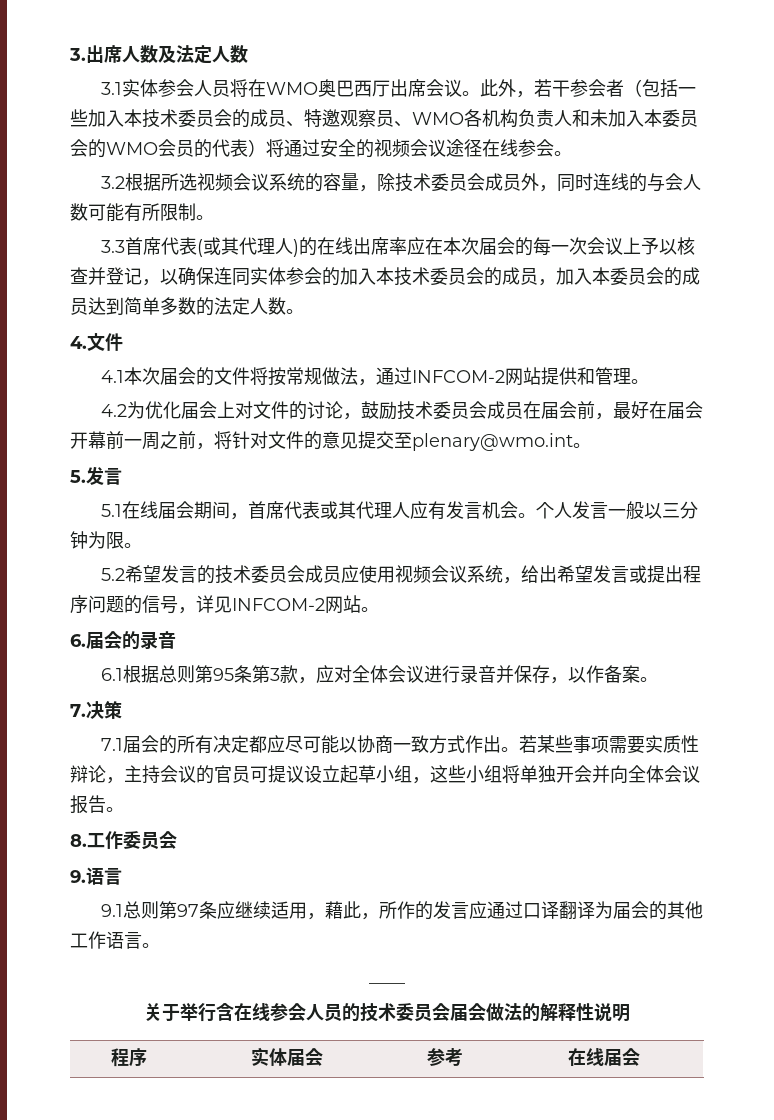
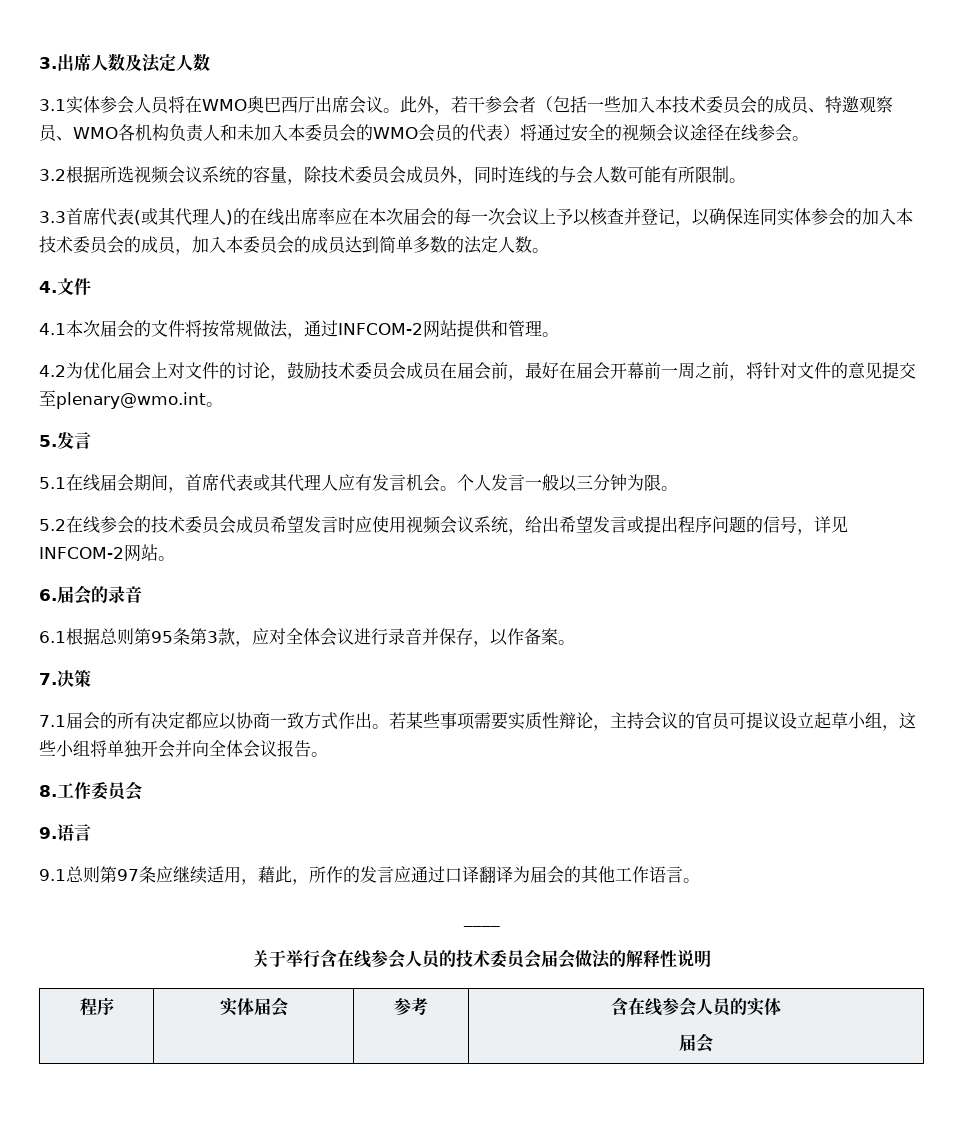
[125,565,198,583] 希望发言 -> [66,516,134,534] 在线参会
(342, 574) none -> [270,515,355,533] 希望发言时
[285,735,340,754] 尽可能 -> (219, 720) none
[567,1048,604,1066] 在线 -> [611,997,781,1017] 含在线参会人员的实体 //

